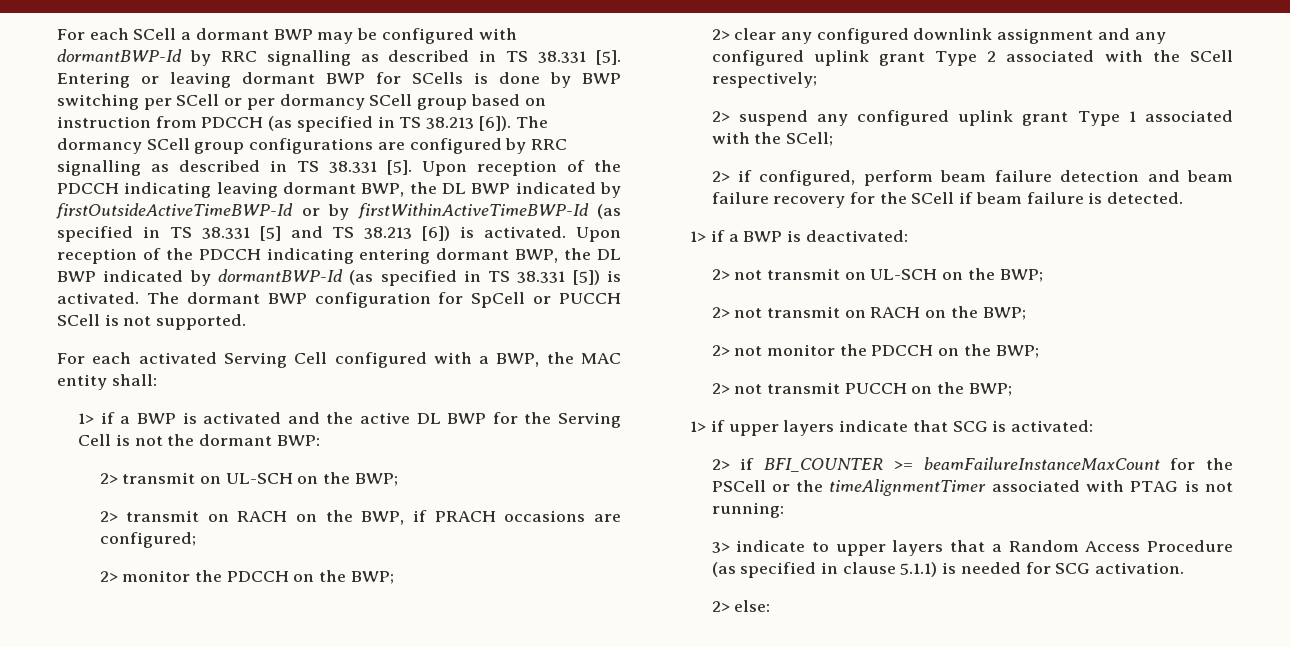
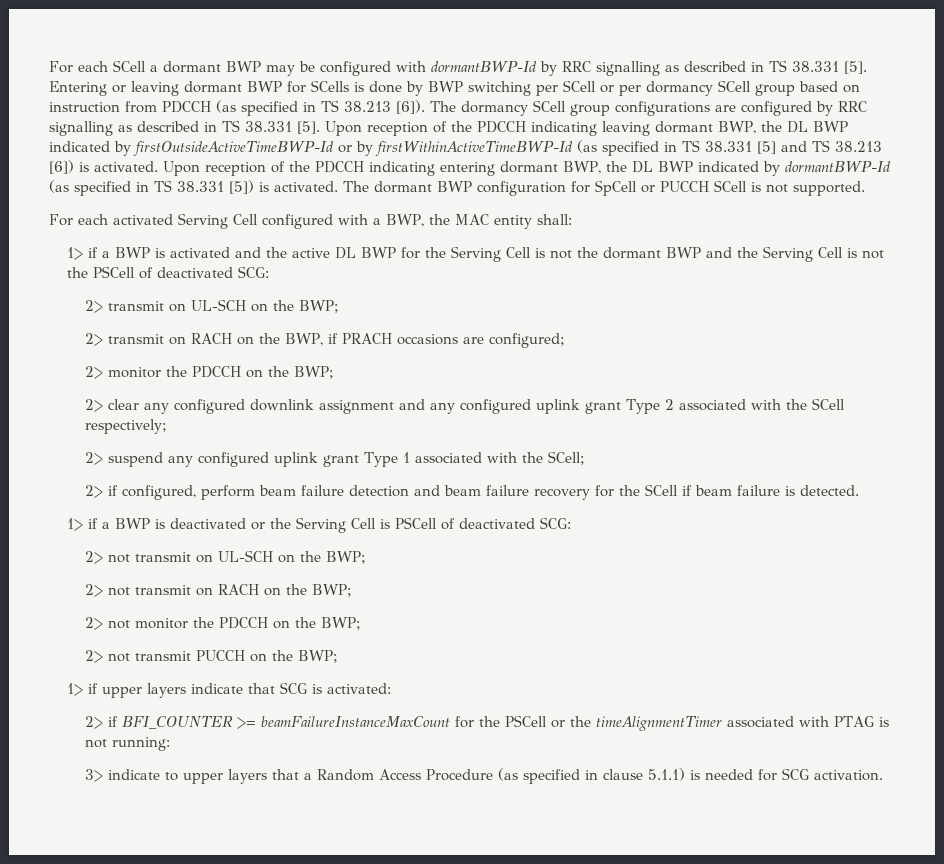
[276,435,320,446] BWP: -> [665,246,884,262] [66,266,269,279] BWP and the Serving Cell is not the PSCell of deactivated SCG:
[805,230,908,242] deactivated: -> [169,517,571,533] deactivated or the Serving Cell is PSCell of deactivated SCG:
[711,600,771,612] // 2> else: -> (883, 775) none

